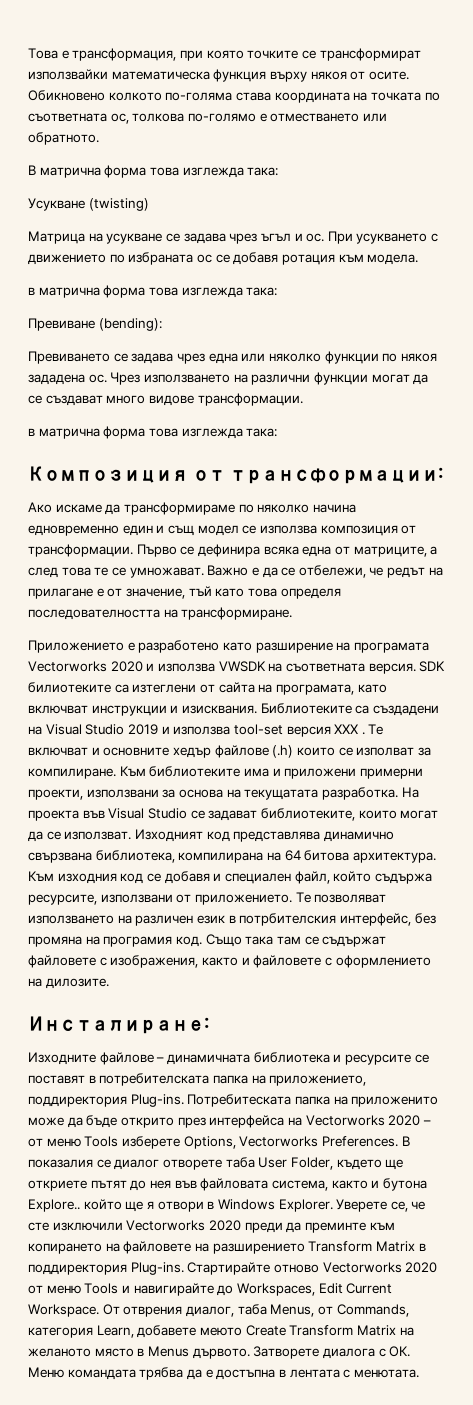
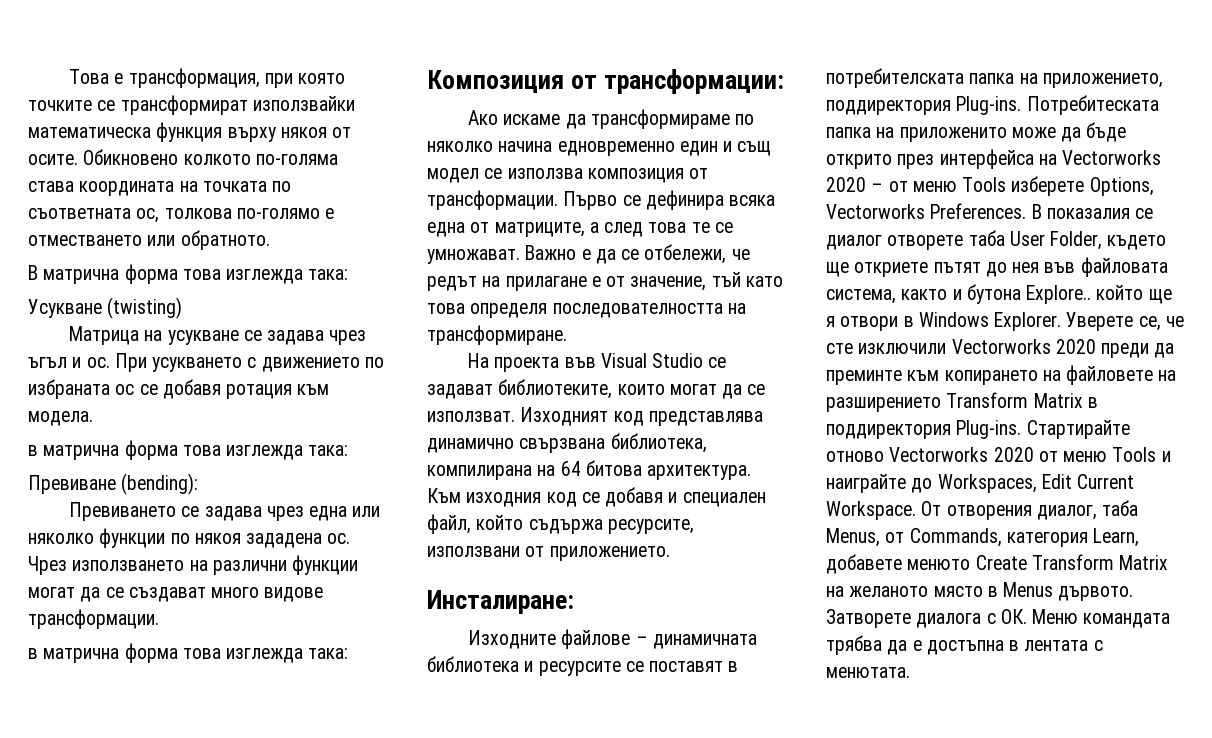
[28,640,429,653] [28,661,446,674] [28,682,387,695] [28,703,439,716] [28,724,384,737] [28,745,431,758] [28,766,423,779] [28,787,398,800] Приложението е разработено като разширение на програмата Vectorworks 2020 и използва VWSDK на съответната версия. SDK билиотеките са изтеглени от сайта на програмата, като включват инструкции и изисквания. Библиотеките са създадени на Visual Studio 2019 и използва tool-set версия ХХХ . Те включват и основните хедър файлове (.h) които се изполват за компилиране. Към библиотеките има и приложени примерни проекти, използвани за основа на текущатата разработка. -> (567, 335) none
[295,892,387,903] [28,913,436,926] [28,934,387,947] [28,955,431,968] [28,978,109,989] Те позволяват използването на различен език в потрбителския интерфейс, без промяна на програмия код. Също така там се съдържат файловете с изображения, както и файловете с оформлението на дилозите. -> (670, 553) none
[133,1283,214,1296] навигирайте -> [826,474,906,493] наиграйте
[123,1306,183,1317] отврения -> [946,505,1032,520] отворения
[199,1327,242,1336] меюто -> [907,559,971,570] менюто

